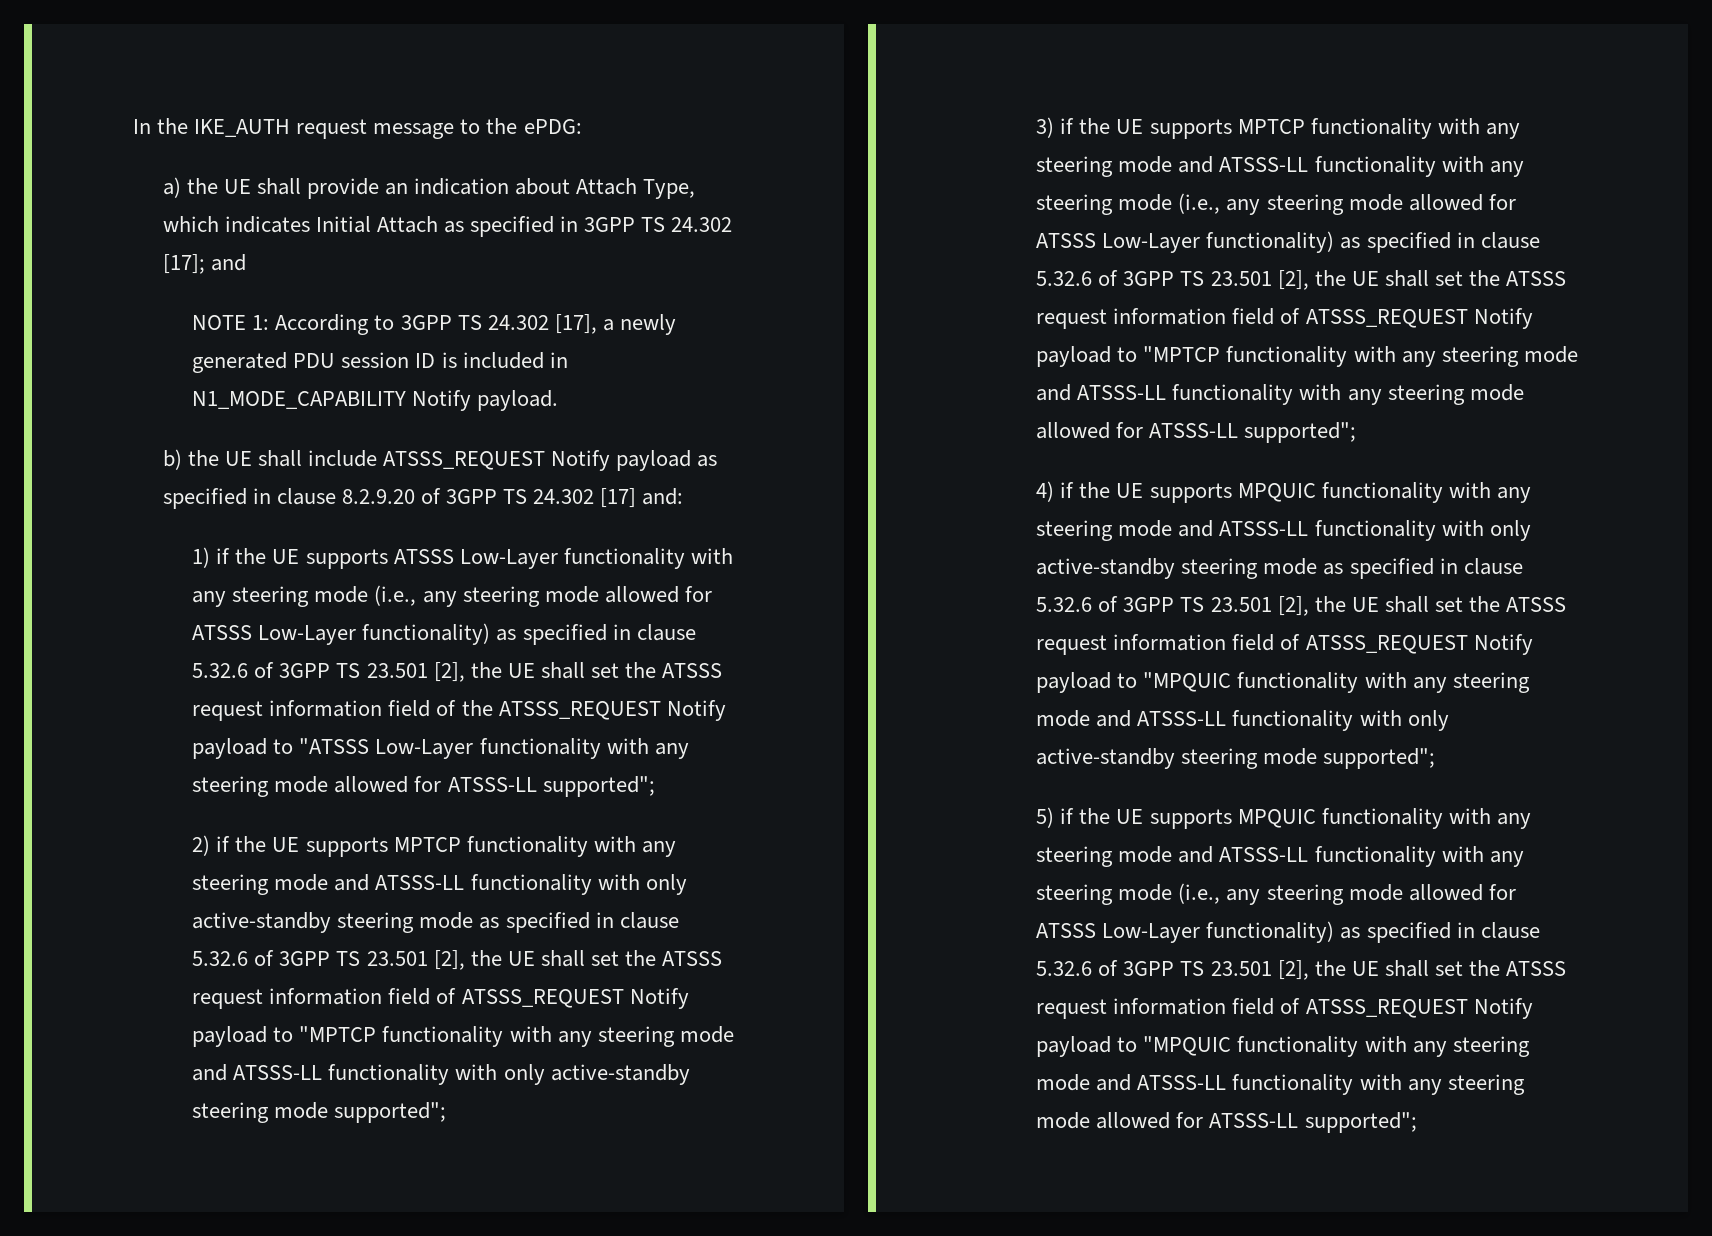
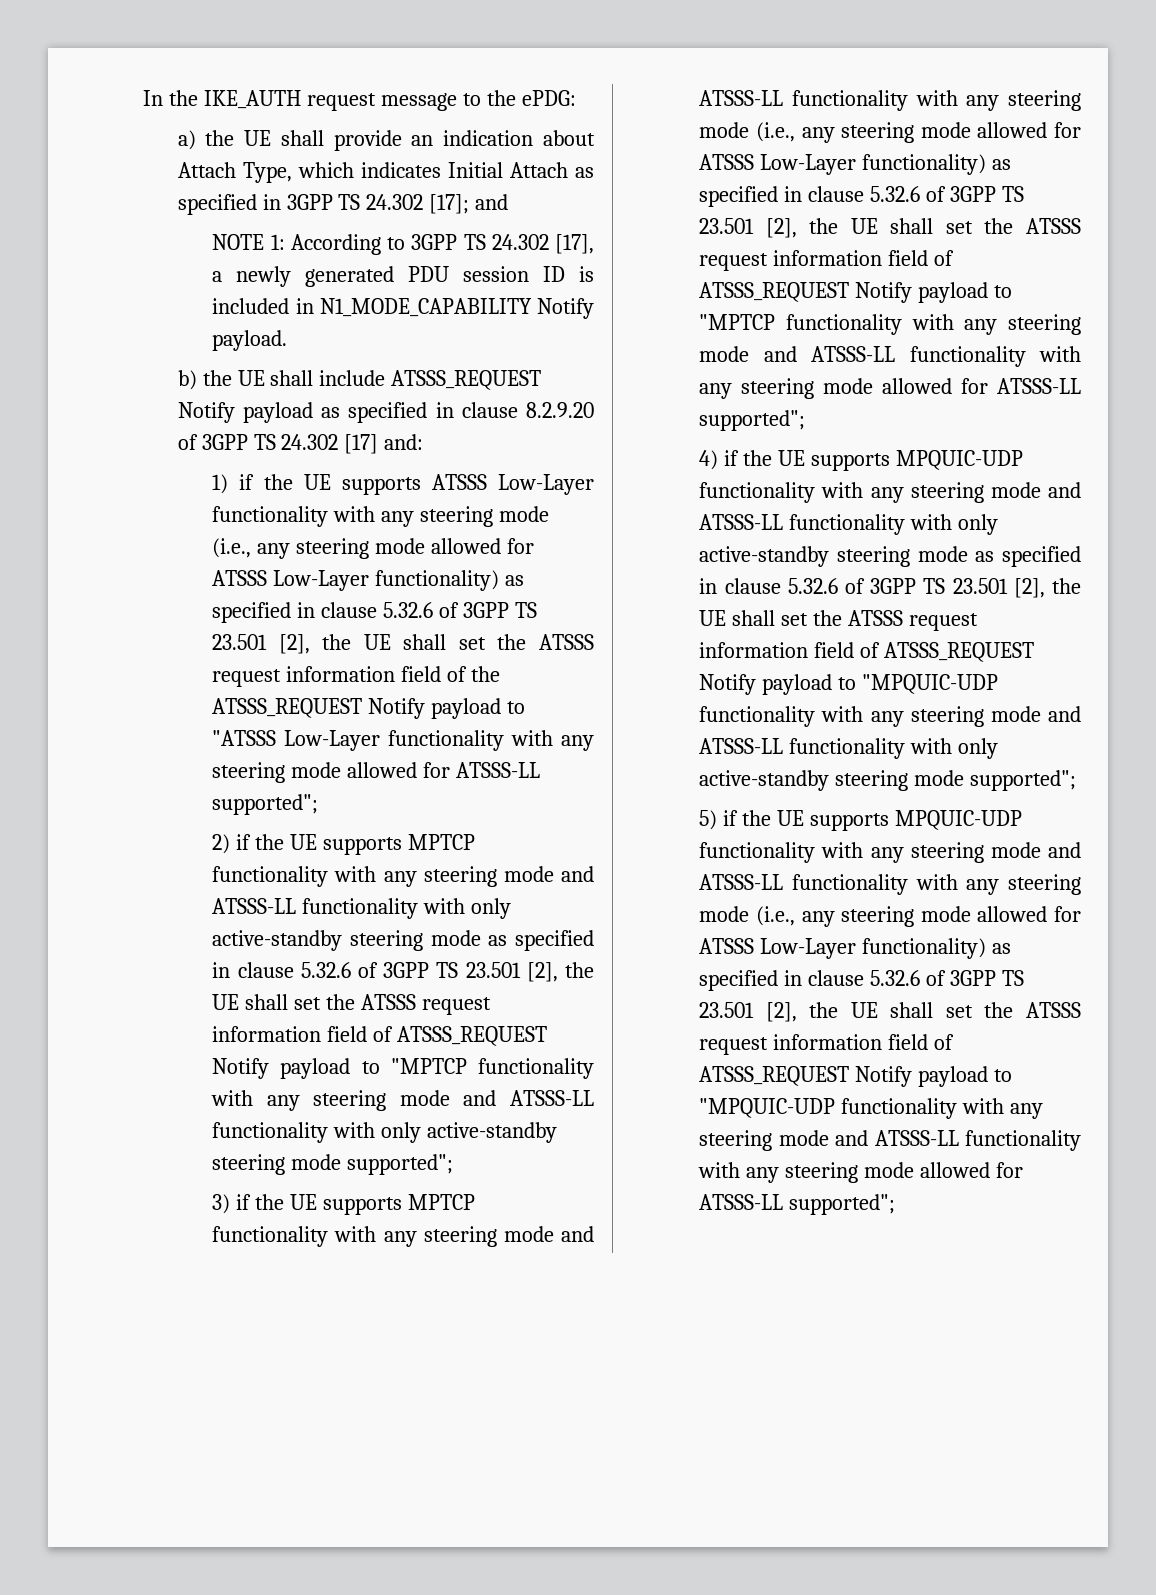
[1237,483,1316,502] MPQUIC -> [896,450,1024,470] MPQUIC-UDP
[1143,672,1232,692] "MPQUIC -> [862,674,999,694] "MPQUIC-UDP
[1237,809,1316,828] MPQUIC -> [895,810,1023,830] MPQUIC-UDP
[1143,1036,1232,1056] "MPQUIC -> [699,1098,836,1118] "MPQUIC-UDP

